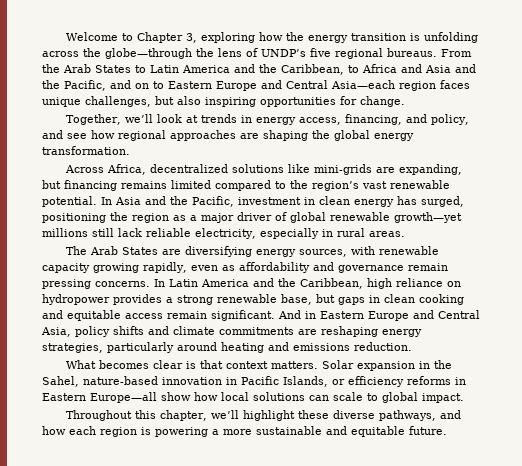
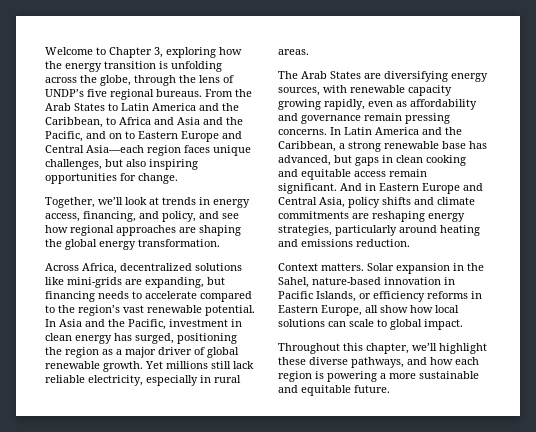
[105,48,192,59] globe—through -> [100,75,176,86] globe, through
[121,180,211,189] remains limited -> [98,291,197,299] needs to accelerate
[394,212,462,223] growth—yet -> [103,361,163,372] growth. Yet
[367,278,461,289] [42,294,312,305] high reliance on hydropower provides a strong renewable base, -> [339,141,487,152] [278,155,331,166] a strong renewable base has advanced,
[66,360,269,369] What becomes clear is that context -> [278,263,318,271] Context
[90,392,157,403] Europe—all -> [321,305,378,316] Europe, all

